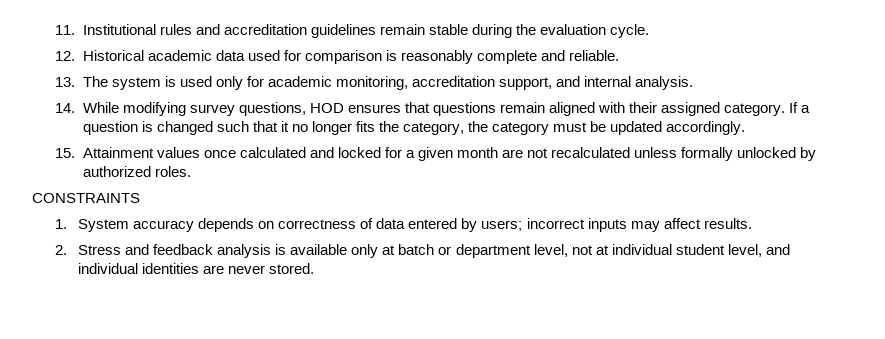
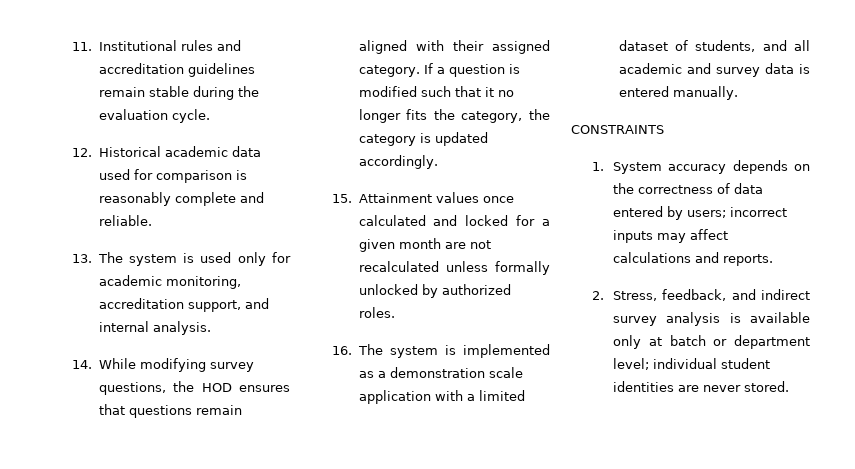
(306, 109) none -> [173,381,195,392] the
[156,121,213,135] changed -> [358,86,417,97] modified
[553,121,607,132] must be -> [419,133,431,143] is
(191, 171) none -> [332,344,550,358] [358,367,523,378] [358,390,525,404] [618,40,810,52] [618,63,810,77] [618,86,738,100] // 16. The system is implemented as a demonstration scale application with a limited dataset of students, and all academic and survey data is entered manually.
(275, 225) none -> [613,183,635,194] the
[703,218,752,229] [55,244,214,255] results. // 2. Stress and feedback -> [613,252,774,266] [592,289,810,301] [613,316,658,326] calculations and reports. // 2. Stress, feedback, and indirect survey
[533,244,790,257] [78,263,139,274] level, not at individual student level, and individual -> [613,358,771,370] level; individual student

